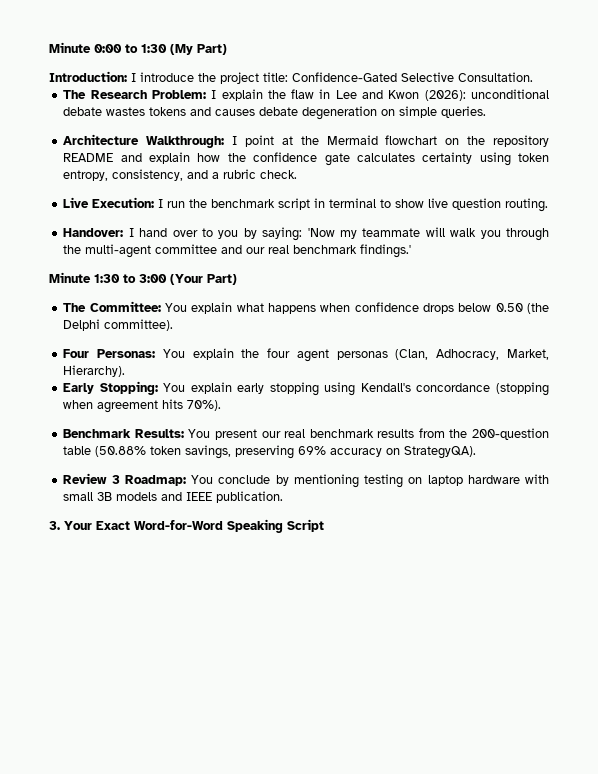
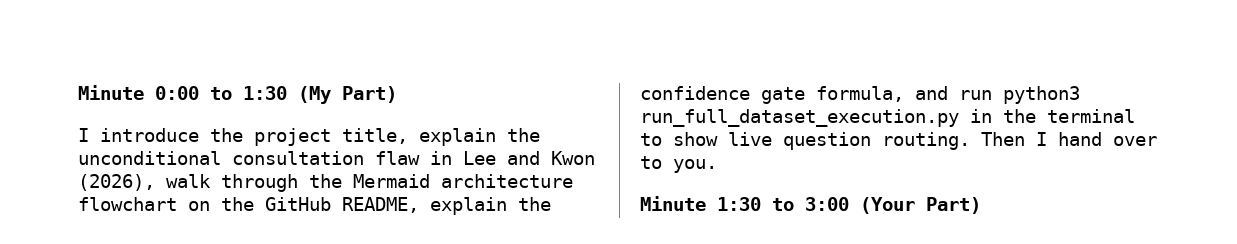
[49,71,127,82] Introduction: -> (397, 94) none
[263,72,533,82] [63,89,286,101] title: Confidence-Gated Selective Consultation. // The Research Problem: I explain the -> [342,128,540,146] [78,151,364,165] title, explain the unconditional consultation
[424,89,549,101] [63,106,487,120] [63,134,293,148] (2026): unconditional debate wastes tokens and causes debate degeneration on simple queries. // Architecture Walkthrough: I point at -> [78,174,298,192] (2026), walk through
(378, 140) none -> [441,174,573,188] architecture
[493,135,549,147] [63,152,549,166] [63,169,298,181] [63,197,326,210] repository README and explain how the confidence gate calculates certainty using token entropy, consistency, and a rubric check. // Live Execution: I run the benchmark script in -> [265,197,551,215] [640,86,1080,104] [640,109,1036,127] GitHub README, explain the confidence gate formula, and run python3 run_full_dataset_execution.py in the
[63,228,124,237] // Handover: -> [981,132,1025,146] Then
[218,227,549,241] [63,244,412,258] you by saying: 'Now my teammate will walk you through the multi-agent committee and our real benchmark findings.' -> [673,159,717,173] you.
[63,301,549,314] [63,319,174,331] [63,348,549,362] [63,365,126,377] [63,381,549,396] [63,399,222,413] [63,428,549,440] [63,445,477,459] [63,473,549,488] [63,491,284,503] [49,519,324,533] // The Committee: You explain what happens when confidence drops below 0.50 (the Delphi committee). // Four Personas: You explain the four agent personas (Clan, Adhocracy, Market, Hierarchy). // Early Stopping: You explain early stopping using Kendall's concordance (stopping when agreement hits 70%). // Benchmark Results: You present our real benchmark results from the 200-question table (50.88% token savings, preserving 69% accuracy on StrategyQA). // Review 3 Roadmap: You conclude by mentioning testing on laptop hardware with small 3B models and IEEE publication. // 3. Your Exact Word-for-Word Speaking Script -> (981, 205) none

